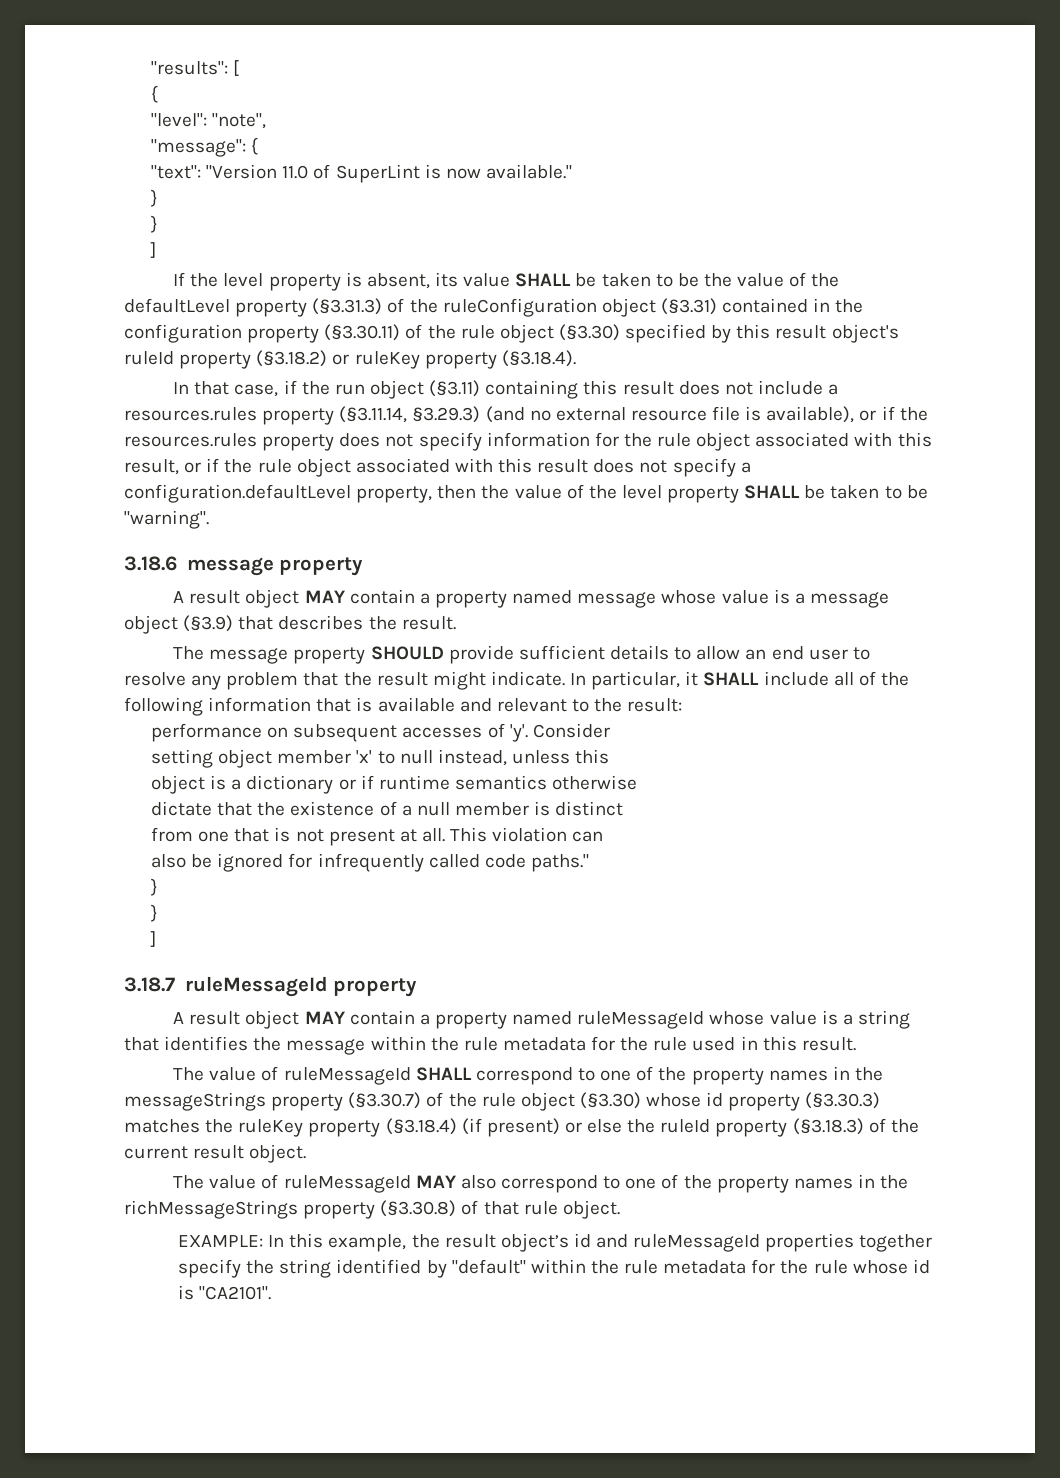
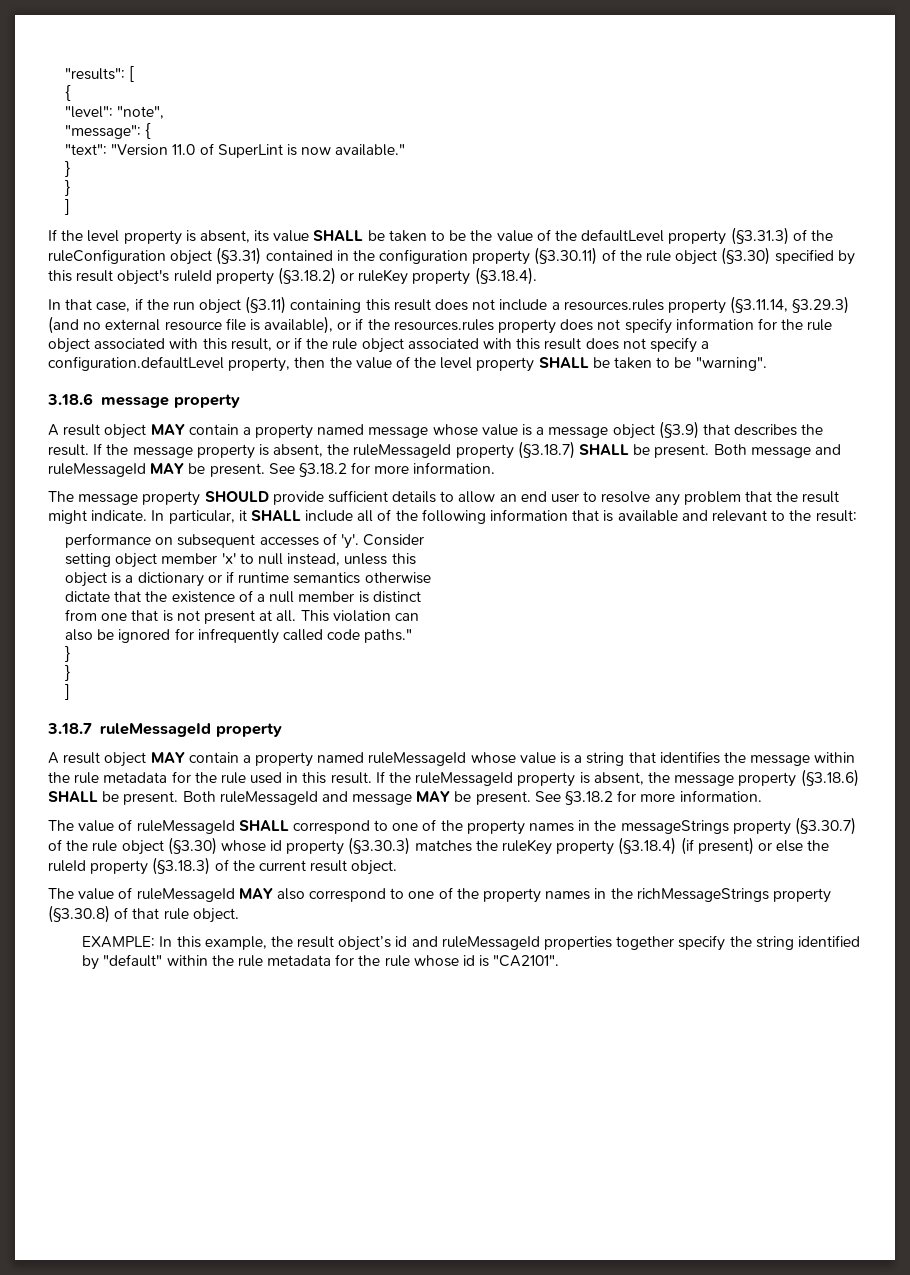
(456, 623) none -> [93,441,841,459] [48,462,496,477] If the message property is absent, the ruleMessageId property (§3.18.7) SHALL be present. Both message and ruleMessageId MAY be present. See §3.18.2 for more information.
(856, 1044) none -> [375,769,859,787] [48,790,762,805] If the ruleMessageId property is absent, the message property (§3.18.6) SHALL be present. Both ruleMessageId and message MAY be present. See §3.18.2 for more information.

